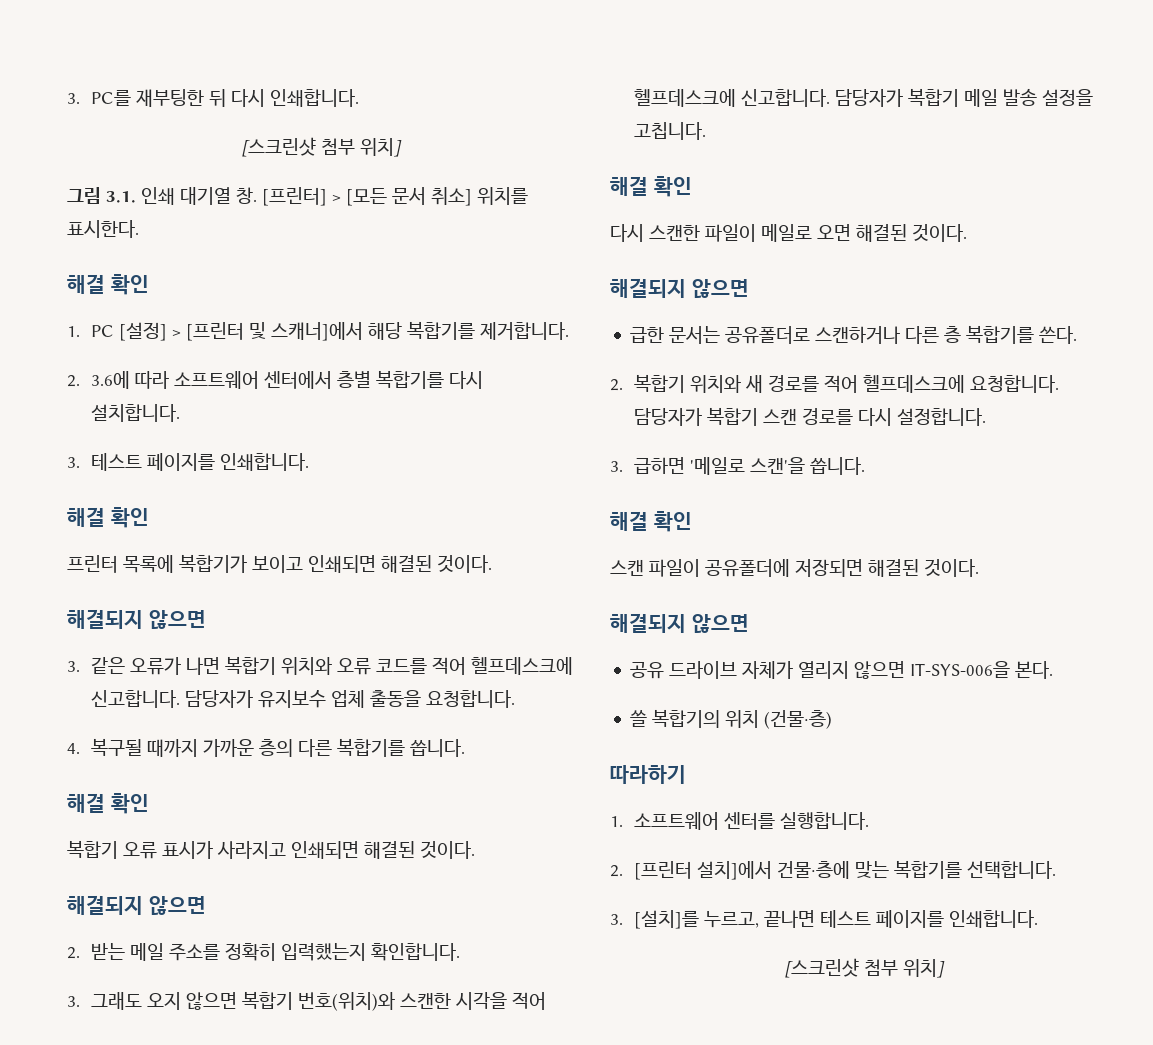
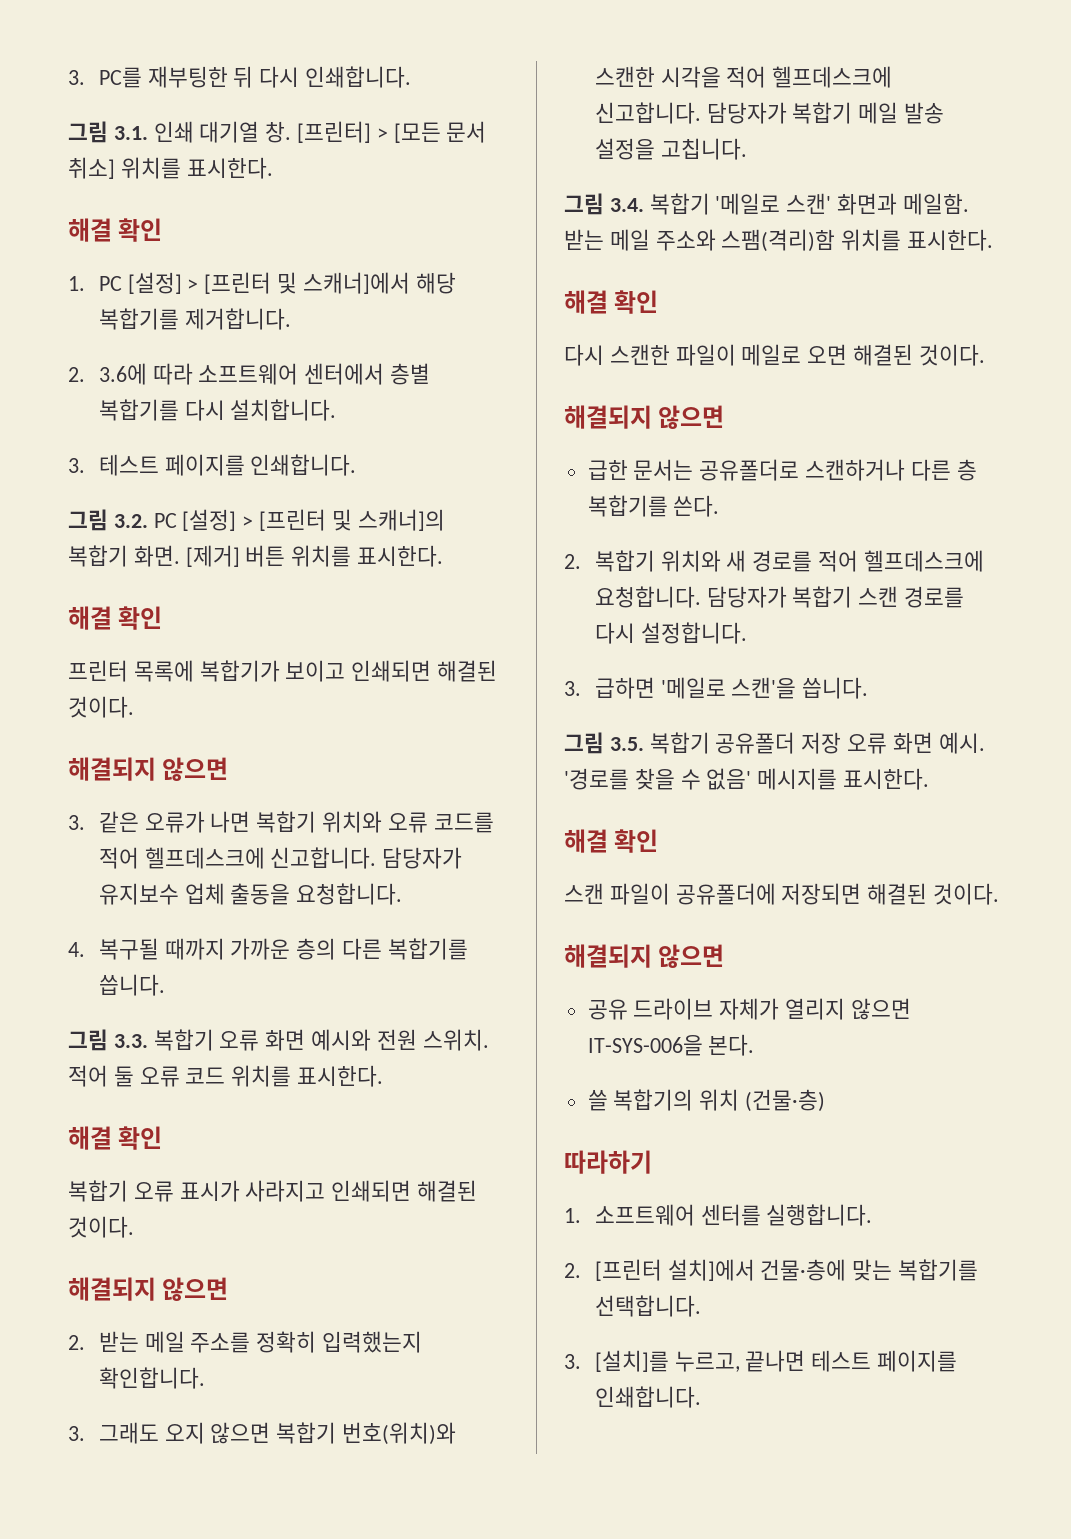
[240,137,402,157] // [스크린샷 첨부 위치] -> (411, 77) none
(310, 462) none -> [68,509,445,531] [68,545,444,567] // 그림 3.2. PC [설정] > [프린터 및 스캐너]의 복합기 화면. [제거] 버튼 위치를 표시한다.
(466, 748) none -> [68,1029,489,1051] [68,1065,384,1087] // 그림 3.3. 복합기 오류 화면 예시와 전원 스위치. 적어 둘 오류 코드 위치를 표시한다.
(707, 131) none -> [564,193,969,215] [564,229,994,252] // 그림 3.4. 복합기 '메일로 스캔' 화면과 메일함. 받는 메일 주소와 스팸(격리)함 위치를 표시한다.
(866, 466) none -> [564,732,985,754] [564,768,930,790] // 그림 3.5. 복합기 공유폴더 저장 오류 화면 예시. '경로를 찾을 수 없음' 메시지를 표시한다.
[783,958,945,978] // [스크린샷 첨부 위치] -> (701, 1397) none

